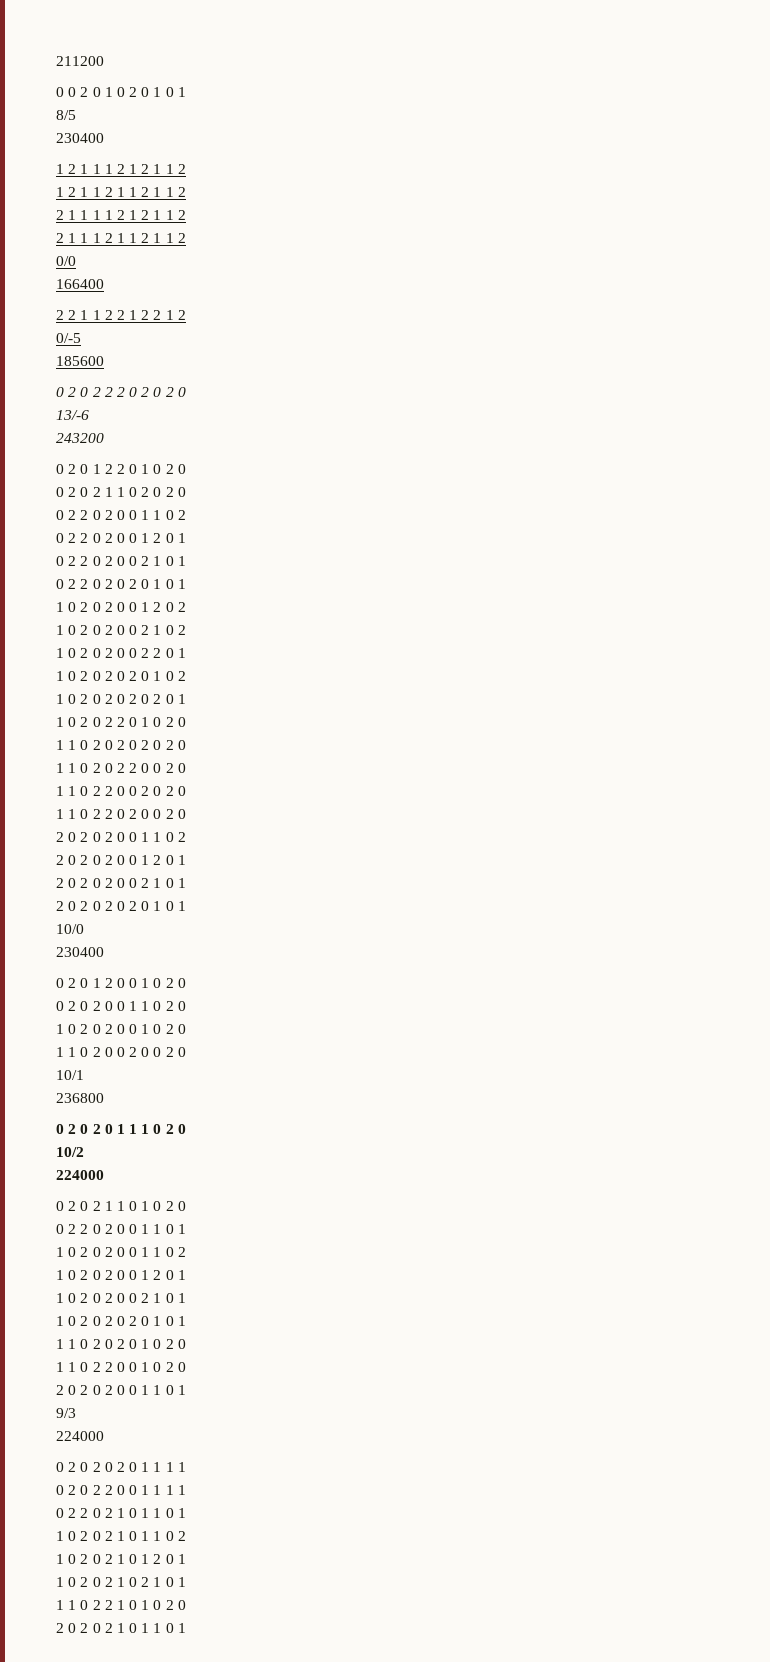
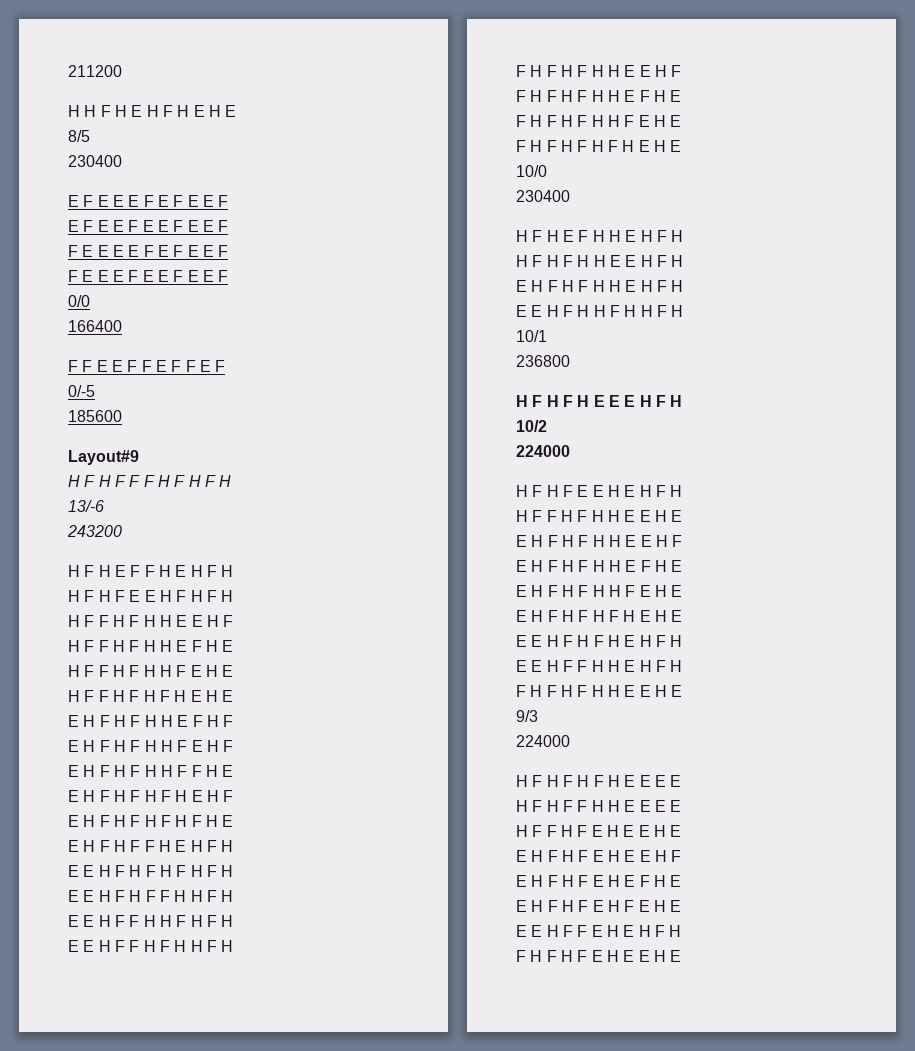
[56,87,186,97] [56,110,76,120] [56,133,104,143] [56,164,186,174] [56,187,186,197] [56,210,186,220] [56,233,186,243] [56,256,76,266] [56,279,104,289] [56,310,186,320] [56,333,81,343] [56,356,104,366] [56,387,186,397] [56,410,89,420] [56,433,104,443] [56,464,186,474] [56,487,186,497] [56,510,186,520] [56,533,186,543] [56,556,186,566] [56,579,186,589] [56,602,186,612] [56,625,186,635] [56,648,186,658] [56,671,186,681] [56,694,186,704] [56,717,186,727] [56,740,186,750] [56,763,186,773] [56,786,186,796] [56,809,186,819] [56,832,186,842] [56,855,186,865] [56,878,186,888] [56,901,186,911] [56,924,84,934] [56,947,104,957] [56,978,186,988] [56,1001,186,1011] [56,1024,186,1034] [56,1047,186,1057] [56,1070,84,1080] [56,1093,104,1103] [56,1124,186,1134] [56,1147,84,1157] [56,1170,104,1180] [56,1201,186,1211] [56,1224,186,1234] [56,1247,186,1257] [56,1270,186,1280] [56,1293,186,1303] [56,1316,186,1326] [56,1339,186,1349] [56,1362,186,1372] [56,1385,186,1395] [56,1408,76,1418] [56,1431,104,1441] [56,1462,186,1472] [56,1485,186,1495] [56,1508,186,1518] [56,1531,186,1541] [56,1554,186,1564] [56,1577,186,1587] [56,1600,186,1610] [56,1623,186,1633] 0 0 2 0 1 0 2 0 1 0 1 // 8/5 // 230400 // 1 2 1 1 1 2 1 2 1 1 2 // 1 2 1 1 2 1 1 2 1 1 2 // 2 1 1 1 1 2 1 2 1 1 2 // 2 1 1 1 2 1 1 2 1 1 2 // 0/0 // 166400 // 2 2 1 1 2 2 1 2 2 1 2 // 0/-5 // 185600 // 0 2 0 2 2 2 0 2 0 2 0 // 13/-6 // 243200 // 0 2 0 1 2 2 0 1 0 2 0 // 0 2 0 2 1 1 0 2 0 2 0 // 0 2 2 0 2 0 0 1 1 0 2 // 0 2 2 0 2 0 0 1 2 0 1 // 0 2 2 0 2 0 0 2 1 0 1 // 0 2 2 0 2 0 2 0 1 0 1 // 1 0 2 0 2 0 0 1 2 0 2 // 1 0 2 0 2 0 0 2 1 0 2 // 1 0 2 0 2 0 0 2 2 0 1 // 1 0 2 0 2 0 2 0 1 0 2 // 1 0 2 0 2 0 2 0 2 0 1 // 1 0 2 0 2 2 0 1 0 2 0 // 1 1 0 2 0 2 0 2 0 2 0 // 1 1 0 2 0 2 2 0 0 2 0 // 1 1 0 2 2 0 0 2 0 2 0 // 1 1 0 2 2 0 2 0 0 2 0 // 2 0 2 0 2 0 0 1 1 0 2 // 2 0 2 0 2 0 0 1 2 0 1 // 2 0 2 0 2 0 0 2 1 0 1 // 2 0 2 0 2 0 2 0 1 0 1 // 10/0 // 230400 // 0 2 0 1 2 0 0 1 0 2 0 // 0 2 0 2 0 0 1 1 0 2 0 // 1 0 2 0 2 0 0 1 0 2 0 // 1 1 0 2 0 0 2 0 0 2 0 // 10/1 // 236800 // 0 2 0 2 0 1 1 1 0 2 0 // 10/2 // 224000 // 0 2 0 2 1 1 0 1 0 2 0 // 0 2 2 0 2 0 0 1 1 0 1 // 1 0 2 0 2 0 0 1 1 0 2 // 1 0 2 0 2 0 0 1 2 0 1 // 1 0 2 0 2 0 0 2 1 0 1 // 1 0 2 0 2 0 2 0 1 0 1 // 1 1 0 2 0 2 0 1 0 2 0 // 1 1 0 2 2 0 0 1 0 2 0 // 2 0 2 0 2 0 0 1 1 0 1 // 9/3 // 224000 // 0 2 0 2 0 2 0 1 1 1 1 // 0 2 0 2 2 0 0 1 1 1 1 // 0 2 2 0 2 1 0 1 1 0 1 // 1 0 2 0 2 1 0 1 1 0 2 // 1 0 2 0 2 1 0 1 2 0 1 // 1 0 2 0 2 1 0 2 1 0 1 // 1 1 0 2 2 1 0 1 0 2 0 // 2 0 2 0 2 1 0 1 1 0 1 -> [68,105,237,117] [68,130,90,142] [68,155,122,167] [68,195,229,207] [68,220,229,232] [68,245,229,257] [68,270,229,282] [68,295,90,307] [68,320,122,332] [68,360,226,372] [68,385,95,397] [68,410,122,422] [68,450,139,465] [68,475,232,487] [68,500,104,512] [67,525,122,537] [68,565,234,577] [68,590,234,602] [68,615,234,627] [68,640,234,652] [68,665,234,677] [68,690,234,702] [68,715,234,727] [68,740,234,752] [68,765,234,777] [68,790,234,802] [68,815,234,827] [68,840,234,852] [68,865,234,877] [68,890,234,902] [68,915,234,927] [68,940,234,952] [516,65,682,77] [516,90,682,102] [516,115,682,127] [516,140,682,152] [516,165,547,177] [516,190,570,202] [516,230,684,242] [516,255,684,267] [516,280,684,292] [516,305,684,317] [516,330,547,342] [516,355,570,367] [516,395,683,407] [516,420,547,432] [516,445,570,457] [516,485,683,497] [516,510,683,522] [516,535,683,547] [516,560,683,572] [516,585,683,597] [516,610,683,622] [516,635,683,647] [516,660,683,672] [516,685,683,697] [516,710,538,722] [516,735,570,747] [516,775,682,787] [516,800,682,812] [516,825,682,837] [516,850,682,862] [516,875,682,887] [516,900,682,912] [516,925,682,937] [516,950,682,962] H H F H E H F H E H E // 8/5 // 230400 // E F E E E F E F E E F // E F E E F E E F E E F // F E E E E F E F E E F // F E E E F E E F E E F // 0/0 // 166400 // F F E E F F E F F E F // 0/-5 // 185600 // Layout#9 // H F H F F F H F H F H // 13/-6 // 243200 // H F H E F F H E H F H // H F H F E E H F H F H // H F F H F H H E E H F // H F F H F H H E F H E // H F F H F H H F E H E // H F F H F H F H E H E // E H F H F H H E F H F // E H F H F H H F E H F // E H F H F H H F F H E // E H F H F H F H E H F // E H F H F H F H F H E // E H F H F F H E H F H // E E H F H F H F H F H // E E H F H F F H H F H // E E H F F H H F H F H // E E H F F H F H H F H // F H F H F H H E E H F // F H F H F H H E F H E // F H F H F H H F E H E // F H F H F H F H E H E // 10/0 // 230400 // H F H E F H H E H F H // H F H F H H E E H F H // E H F H F H H E H F H // E E H F H H F H H F H // 10/1 // 236800 // H F H F H E E E H F H // 10/2 // 224000 // H F H F E E H E H F H // H F F H F H H E E H E // E H F H F H H E E H F // E H F H F H H E F H E // E H F H F H H F E H E // E H F H F H F H E H E // E E H F H F H E H F H // E E H F F H H E H F H // F H F H F H H E E H E // 9/3 // 224000 // H F H F H F H E E E E // H F H F F H H E E E E // H F F H F E H E E H E // E H F H F E H E E H F // E H F H F E H E F H E // E H F H F E H F E H E // E E H F F E H E H F H // F H F H F E H E E H E

